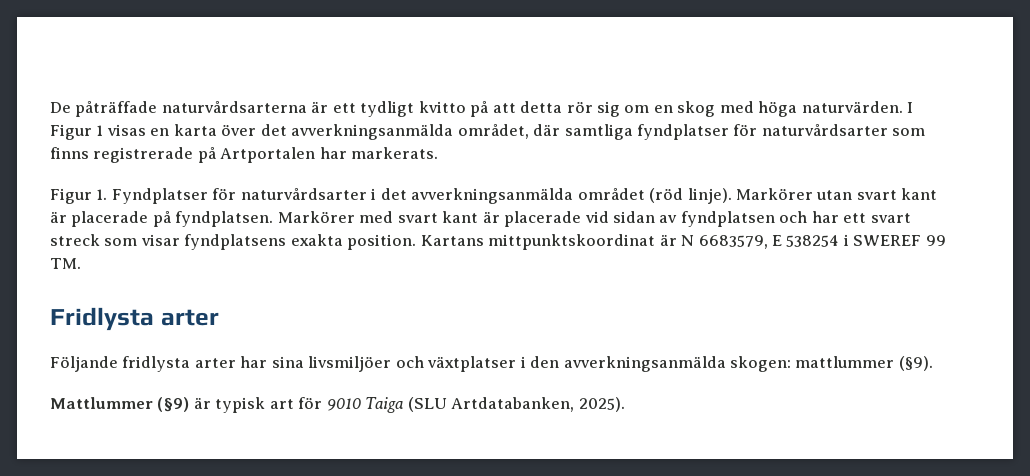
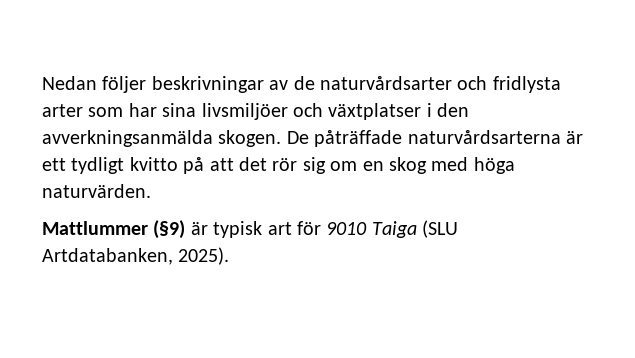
(50, 107) none -> [42,76,561,93] [42,103,470,120] [42,130,282,147] Nedan följer beskrivningar av de naturvårdsarter och fridlysta arter som har sina livsmiljöer och växtplatser i den avverkningsanmälda skogen.
[520,101,563,113] detta -> [239,157,267,171] det
[907,102,914,113] [50,124,926,140] [50,147,439,163] [50,188,938,204] [50,211,911,227] [50,234,946,250] [50,258,81,269] [50,307,219,331] [50,356,933,372] I Figur 1 visas en karta över det avverkningsanmälda området, där samtliga fyndplatser för naturvårdsarter som finns registrerade på Artportalen har markerats. // Figur 1. Fyndplatser för naturvårdsarter i det avverkningsanmälda området (röd linje). Markörer utan svart kant är placerade på fyndplatsen. Markörer med svart kant är placerade vid sidan av fyndplatsen och har ett svart streck som visar fyndplatsens exakta position. Kartans mittpunktskoordinat är N 6683579, E 538254 i SWEREF 99 TM. // Fridlysta arter // Följande fridlysta arter har sina livsmiljöer och växtplatser i den avverkningsanmälda skogen: mattlummer (§9). -> (151, 191) none

